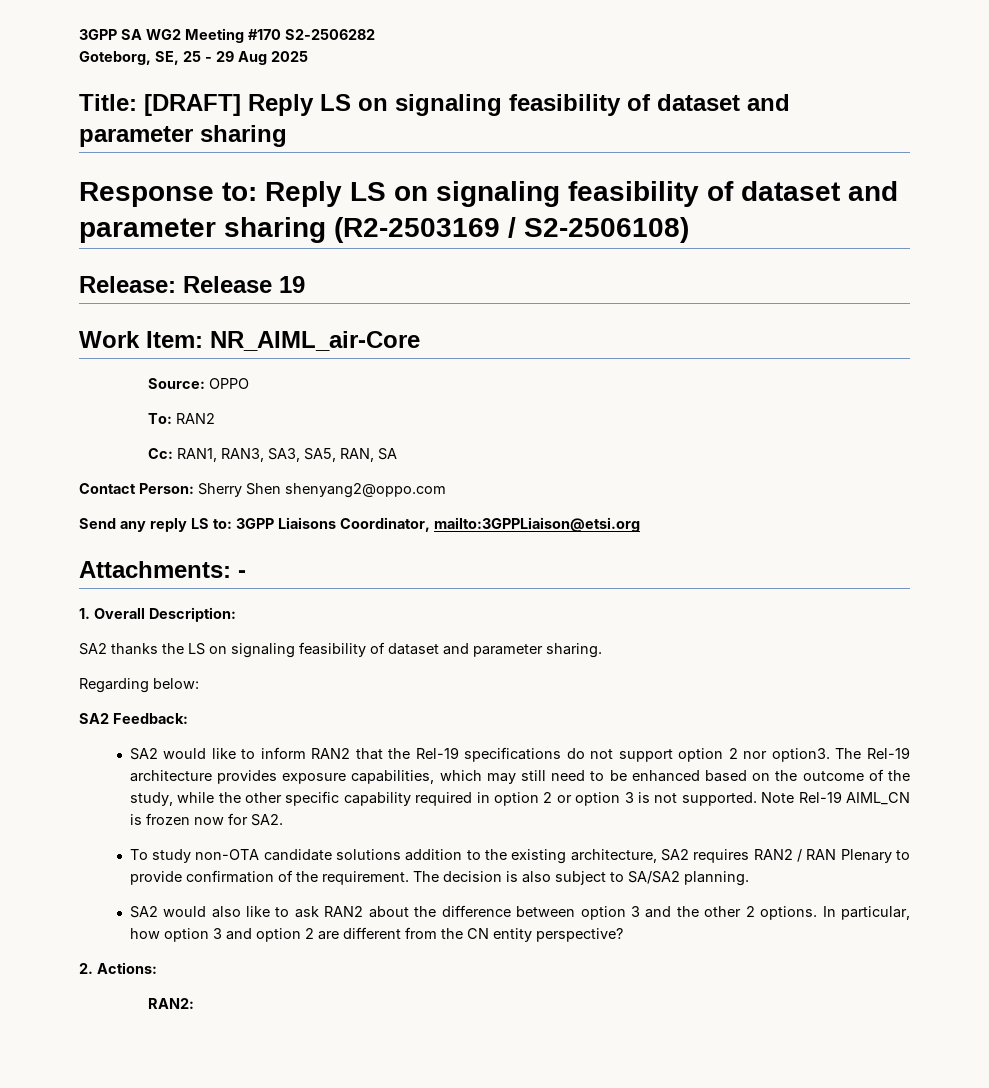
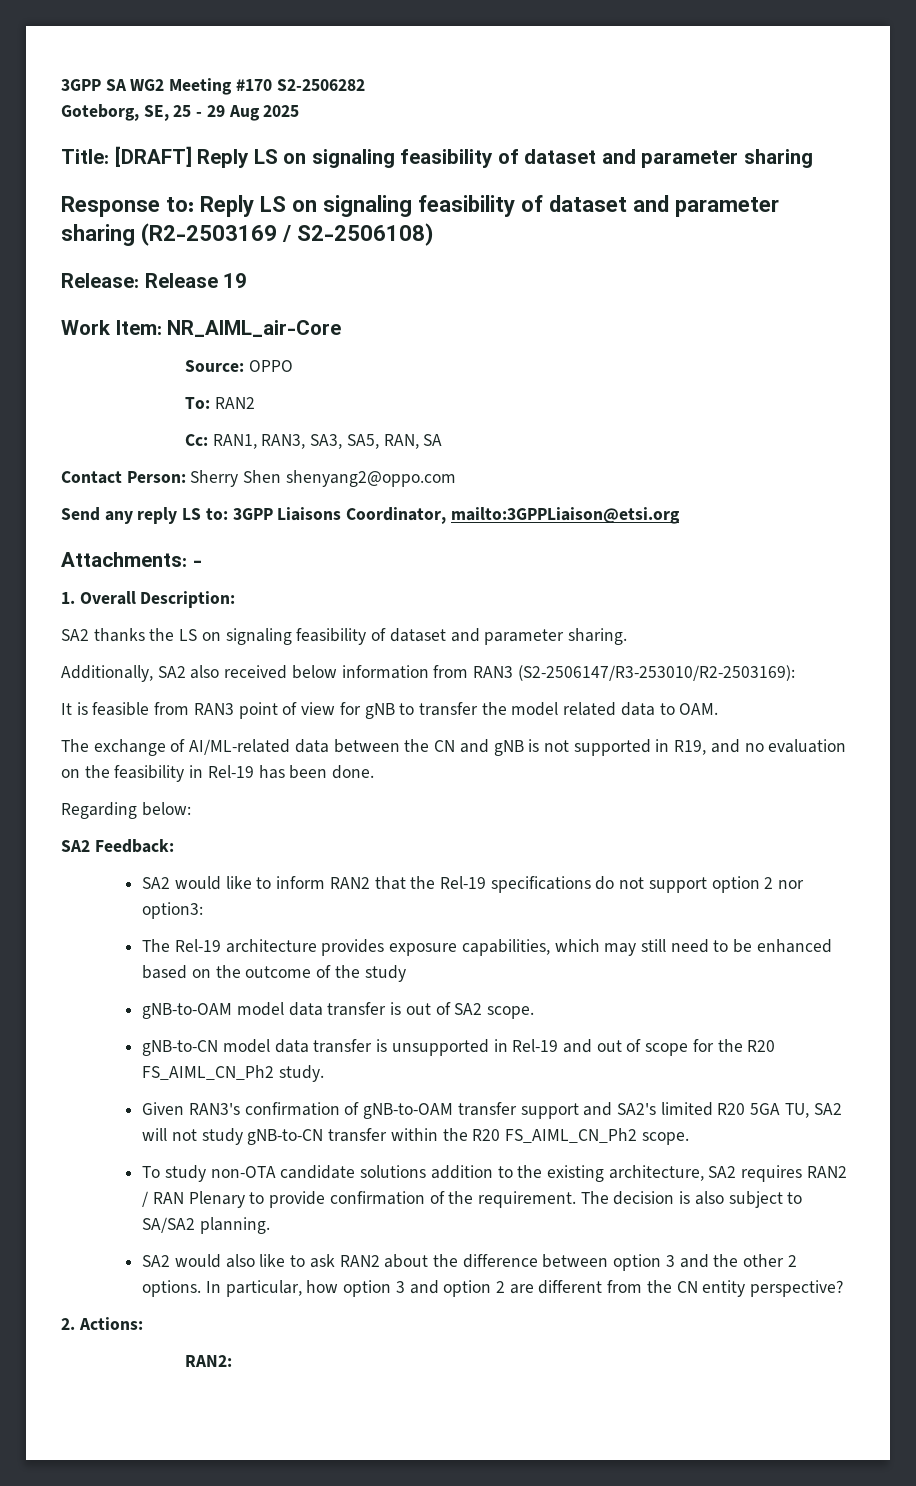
(602, 650) none -> [61,665,795,682] [61,702,719,719] [61,739,847,756] [61,765,375,782] // Additionally, SA2 also received below information from RAN3 (S2-2506147/R3-253010/R2-2503169): // It is feasible from RAN3 point of view for gNB to transfer the model related data to OAM. // The exchange of AI/ML-related data between the CN and gNB is not supported in R19, and no evaluation on the feasibility in Rel-19 has been done.
[771,748,830,762] option3. -> [142,902,204,919] option3: //
[129,791,911,806] [129,813,283,826] study, while the other specific capability required in option 2 or option 3 is not supported. Note Rel-19 AIML_CN is frozen now for SA2. -> [364,965,406,982] [142,1002,534,1019] [142,1039,776,1056] [142,1065,324,1082] [142,1102,842,1119] [142,1128,689,1145] study // gNB-to-OAM model data transfer is out of SA2 scope. // gNB-to-CN model data transfer is unsupported in Rel-19 and out of scope for the R20 FS_AIML_CN_Ph2 study. // Given RAN3's confirmation of gNB-to-OAM transfer support and SA2's limited R20 5GA TU, SA2 will not study gNB-to-CN transfer within the R20 FS_AIML_CN_Ph2 scope.

